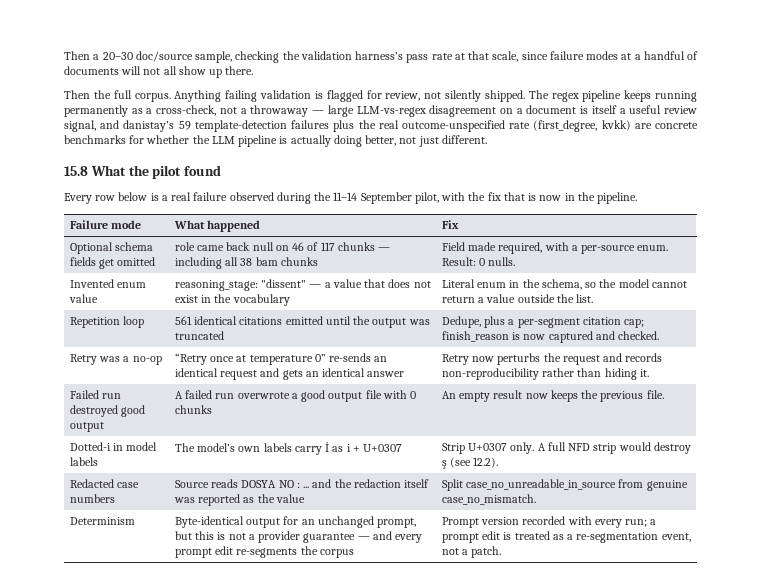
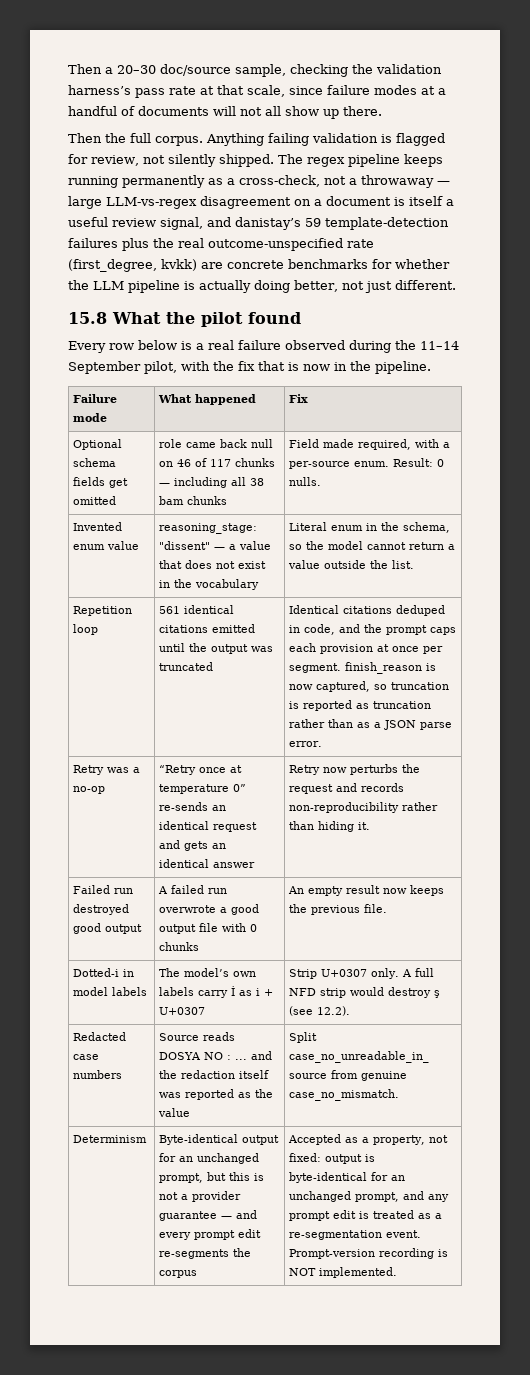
[441,316,645,328] [441,331,660,343] Dedupe, plus a per-segment citation cap; finish_reason is now captured and checked. -> [289,605,446,616] [289,624,457,635] [289,643,444,654] [289,662,437,674] [289,681,450,692] [289,700,432,711] [289,719,453,730] [289,741,323,747] Identical citations deduped in code, and the prompt caps each provision at once per segment. finish_reason is now captured, so truncation is reported as truncation rather than as a JSON parse error.
[441,516,657,528] Prompt version recorded with every run; a -> [288,1134,449,1145] [289,1153,376,1164] [289,1172,406,1183] [289,1191,450,1202] Accepted as a property, not fixed: output is byte-identical for an unchanged prompt, and any
[661,533,691,542] [441,546,502,558] event, not a patch. -> [386,1230,422,1238] [289,1248,449,1259] [289,1267,398,1278] event. Prompt-version recording is NOT implemented.

